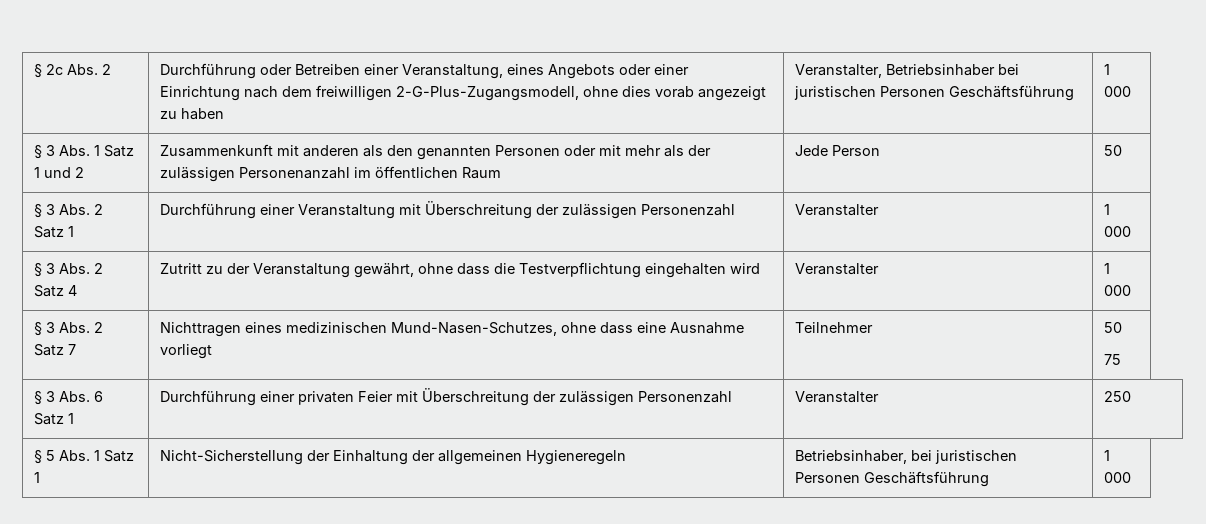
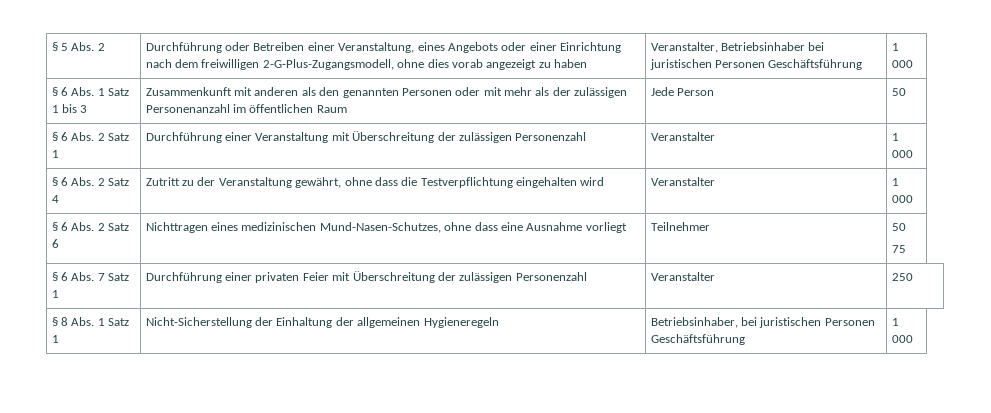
[34,64,64,78] § 2c -> [51,42,69,51] § 5
[46,145,135,157] [34,167,85,178] 3 Abs. 1 Satz 1 und 2 -> [61,87,130,96] [51,104,88,113] 6 Abs. 1 Satz 1 bis 3
[46,204,56,215] 3 -> [61,132,69,141] 6
[46,263,56,274] 3 -> [61,177,69,186] 6
[46,322,104,333] [34,344,77,356] 3 Abs. 2 Satz 7 -> [61,222,130,231] [51,239,59,248] 6 Abs. 2 Satz 6
[46,391,104,402] 3 Abs. 6 -> [61,272,105,281] 6 Abs. 7
[46,450,56,461] 5 -> [61,317,69,326] 8

